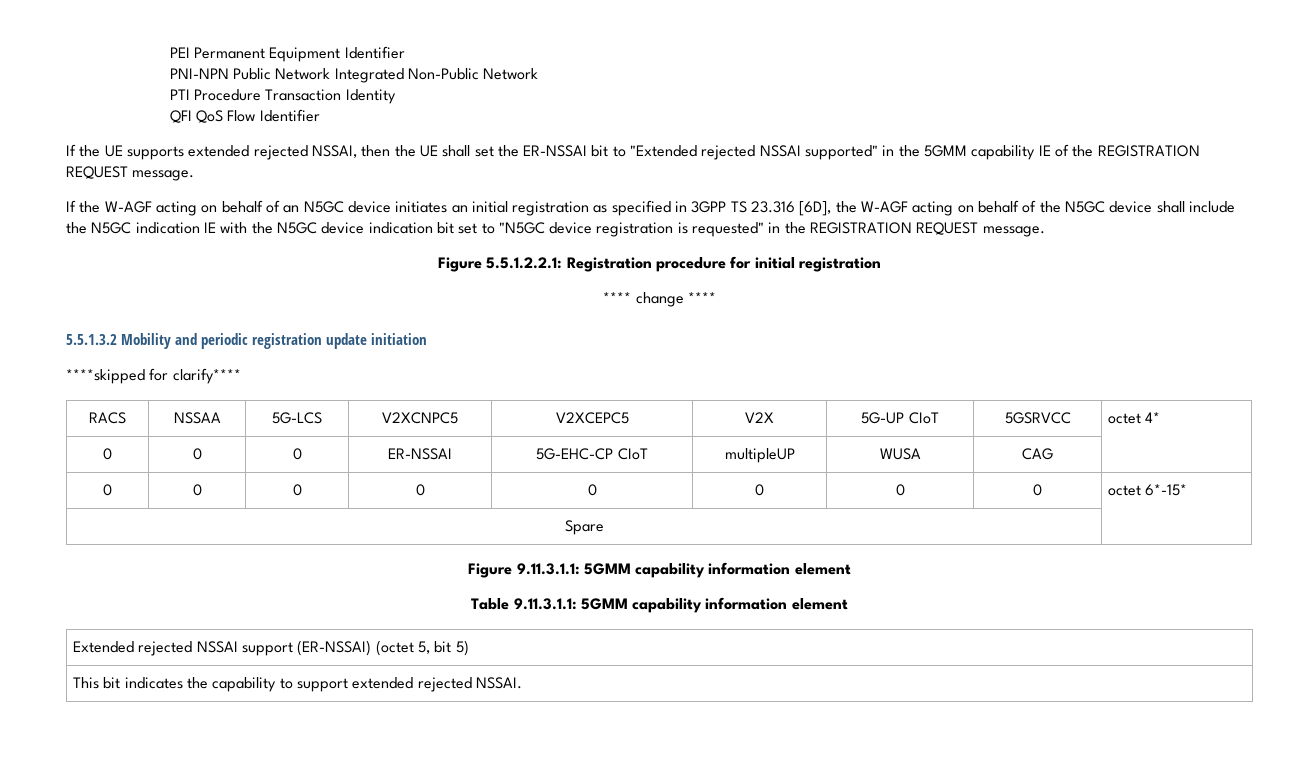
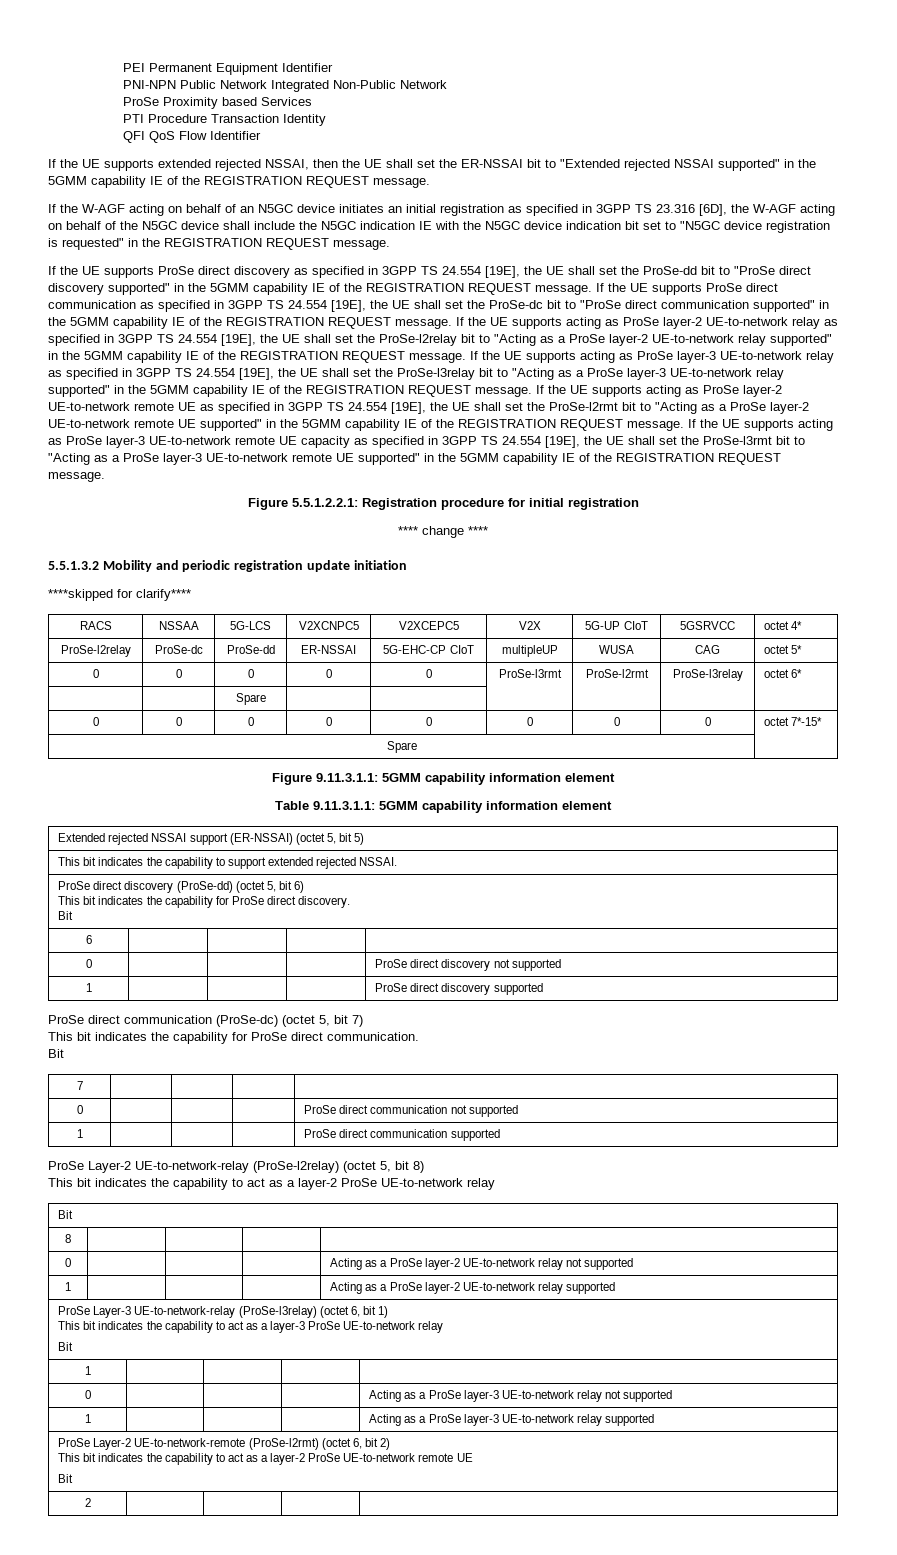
(539, 74) none -> [122,97,312,109] // ProSe Proximity based Services
(1045, 231) none -> [48,266,811,278] [48,283,778,295] [48,300,829,312] [48,317,838,329] [48,334,832,346] [48,351,834,363] [48,368,784,380] [48,385,782,397] [48,402,809,414] [48,419,833,431] [48,436,805,448] [48,453,781,465] [48,472,105,482] // If the UE supports ProSe direct discovery as specified in 3GPP TS 24.554 [19E], the UE shall set the ProSe-dd bit to "ProSe direct discovery supported" in the 5GMM capability IE of the REGISTRATION REQUEST message. If the UE supports ProSe direct communication as specified in 3GPP TS 24.554 [19E], the UE shall set the ProSe-dc bit to "ProSe direct communication supported" in the 5GMM capability IE of the REGISTRATION REQUEST message. If the UE supports acting as ProSe layer-2 UE-to-network relay as specified in 3GPP TS 24.554 [19E], the UE shall set the ProSe-l2relay bit to "Acting as a ProSe layer-2 UE-to-network relay supported" in the 5GMM capability IE of the REGISTRATION REQUEST message. If the UE supports acting as ProSe layer-3 UE-to-network relay as specified in 3GPP TS 24.554 [19E], the UE shall set the ProSe-l3relay bit to "Acting as a ProSe layer-3 UE-to-network relay supported" in the 5GMM capability IE of the REGISTRATION REQUEST message. If the UE supports acting as ProSe layer-2 UE-to-network remote UE as specified in 3GPP TS 24.554 [19E], the UE shall set the ProSe-l2rmt bit to "Acting as a ProSe layer-2 UE-to-network remote UE supported" in the 5GMM capability IE of the REGISTRATION REQUEST message. If the UE supports acting as ProSe layer-3 UE-to-network remote UE capacity as specified in 3GPP TS 24.554 [19E], the UE shall set the ProSe-l3rmt bit to "Acting as a ProSe layer-3 UE-to-network remote UE supported" in the 5GMM capability IE of the REGISTRATION REQUEST message.
[103,448,112,460] [192,448,202,460] [292,448,302,460] 0 | 0 | 0 -> [60,645,131,657] [154,645,203,654] [226,645,275,654] ProSe-l2relay | ProSe-dc | ProSe-dd
(1053, 454) none -> [764,645,803,654] [92,669,99,678] [175,669,182,678] [247,669,254,678] [325,669,332,678] [425,669,432,678] [498,669,562,678] [585,669,649,678] [672,669,743,681] [764,669,803,678] [235,693,266,705] | octet 5* // 0 | 0 | 0 | 0 | 0 | ProSe-l3rmt | ProSe-l2rmt | ProSe-l3relay | octet 6* // | | Spare | | | | |
[1145,484,1188,496] 6*-15* -> [791,717,823,726] 7*-15*
(522, 683) none -> [58,881,304,893] [58,896,351,908] [58,911,74,920] [85,935,92,944] [85,959,92,968] [375,959,561,971] [85,983,92,992] [375,983,543,995] [48,1015,363,1027] [48,1032,419,1044] [48,1049,64,1058] [76,1081,83,1090] [76,1105,83,1114] [304,1105,518,1117] [76,1129,83,1138] [304,1129,500,1141] [48,1161,424,1173] [48,1178,495,1190] [58,1210,74,1219] [65,1234,71,1243] [65,1258,71,1267] [330,1258,634,1270] [65,1282,71,1291] [330,1282,615,1294] [58,1306,388,1318] [58,1321,444,1333] [58,1342,74,1351] [84,1366,91,1375] [84,1390,91,1399] [369,1390,673,1402] [84,1414,91,1423] [369,1414,654,1426] [58,1438,390,1450] [58,1453,473,1465] [58,1474,74,1483] [84,1498,91,1507] // ProSe direct discovery (ProSe-dd) (octet 5, bit 6) // This bit indicates the capability for ProSe direct discovery. // Bit // 6 | | | | // 0 | | | | ProSe direct discovery not supported // 1 | | | | ProSe direct discovery supported // ProSe direct communication (ProSe-dc) (octet 5, bit 7) // This bit indicates the capability for ProSe direct communication. // Bit // 7 | | | | // 0 | | | | ProSe direct communication not supported // 1 | | | | ProSe direct communication supported // ProSe Layer-2 UE-to-network-relay (ProSe-l2relay) (octet 5, bit 8) // This bit indicates the capability to act as a layer-2 ProSe UE-to-network relay // Bit // 8 | | | | // 0 | | | | Acting as a ProSe layer-2 UE-to-network relay not supported // 1 | | | | Acting as a ProSe layer-2 UE-to-network relay supported // ProSe Layer-3 UE-to-network-relay (ProSe-l3relay) (octet 6, bit 1) // This bit indicates the capability to act as a layer-3 ProSe UE-to-network relay // Bit // 1 | | | | // 0 | | | | Acting as a ProSe layer-3 UE-to-network relay not supported // 1 | | | | Acting as a ProSe layer-3 UE-to-network relay supported // ProSe Layer-2 UE-to-network-remote (ProSe-l2rmt) (octet 6, bit 2) // This bit indicates the capability to act as a layer-2 ProSe UE-to-network remote UE // Bit // 2 | | | |

